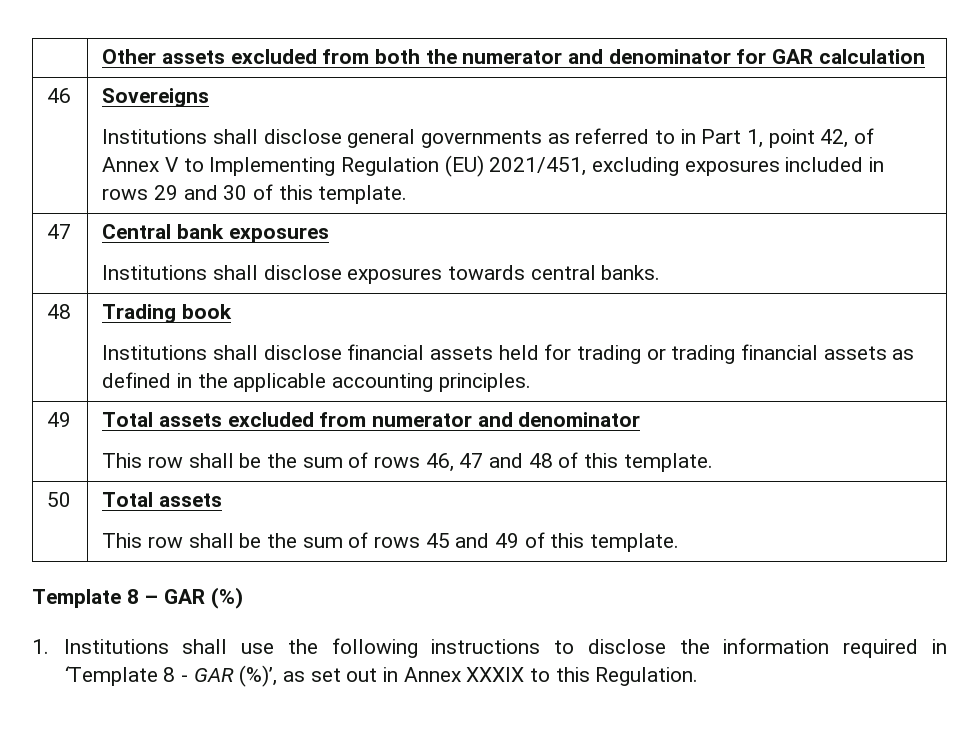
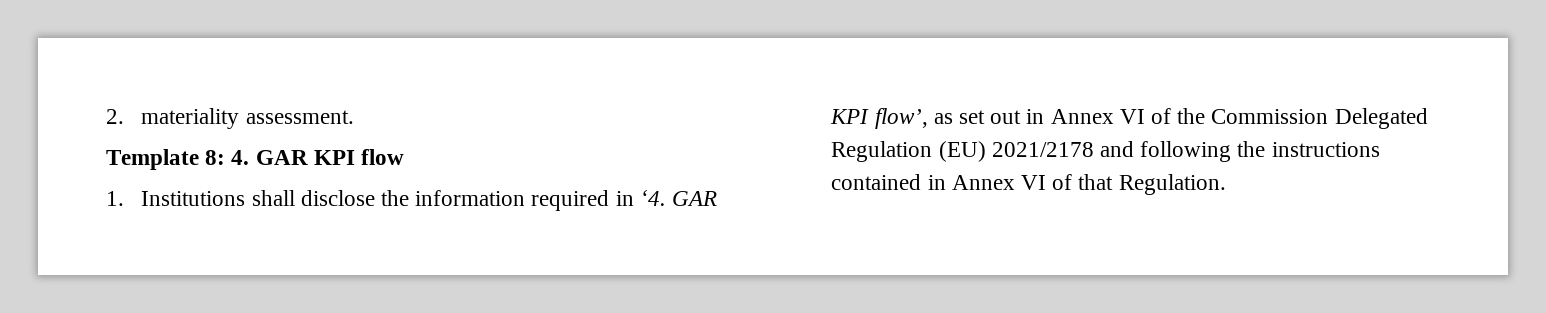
[102,49,925,64] [47,88,72,103] [102,88,210,107] [102,128,875,148] [102,155,885,177] [102,184,408,204] [47,224,72,239] [102,224,329,243] [102,265,661,284] [47,304,72,319] [102,304,233,323] [102,344,915,364] [102,372,531,392] [47,412,72,427] [102,412,641,427] [102,452,713,472] [47,492,72,507] [102,492,223,507] [102,532,680,552] [32,587,243,609] [32,638,575,658] | Other assets excluded from both the numerator and denominator for GAR calculation // 46 | Sovereigns // Institutions shall disclose general governments as referred to in Part 1, point 42, of Annex V to Implementing Regulation (EU) 2021/451, excluding exposures included in rows 29 and 30 of this template. // 47 | Central bank exposures // Institutions shall disclose exposures towards central banks. // 48 | Trading book // Institutions shall disclose financial assets held for trading or trading financial assets as defined in the applicable accounting principles. // 49 | Total assets excluded from numerator and denominator // This row shall be the sum of rows 46, 47 and 48 of this template. // 50 | Total assets // This row shall be the sum of rows 45 and 49 of this template. // Template 8 – GAR (%) // 1. Institutions shall use the following instructions to -> [106,108,354,129] [106,149,405,170] [106,190,295,206] 2. materiality assessment. // Template 8: 4. GAR KPI flow // 1. Institutions shall
[63,665,278,687] ‘Template 8 - GAR (%)’, -> [639,190,717,206] [830,108,928,129] ‘4. GAR KPI flow’,
[466,667,590,682] XXXIX to this -> [1119,108,1428,129] [831,141,1380,162] [831,174,1114,190] VI of the Commission Delegated Regulation (EU) 2021/2178 and following the instructions contained in Annex VI of that

